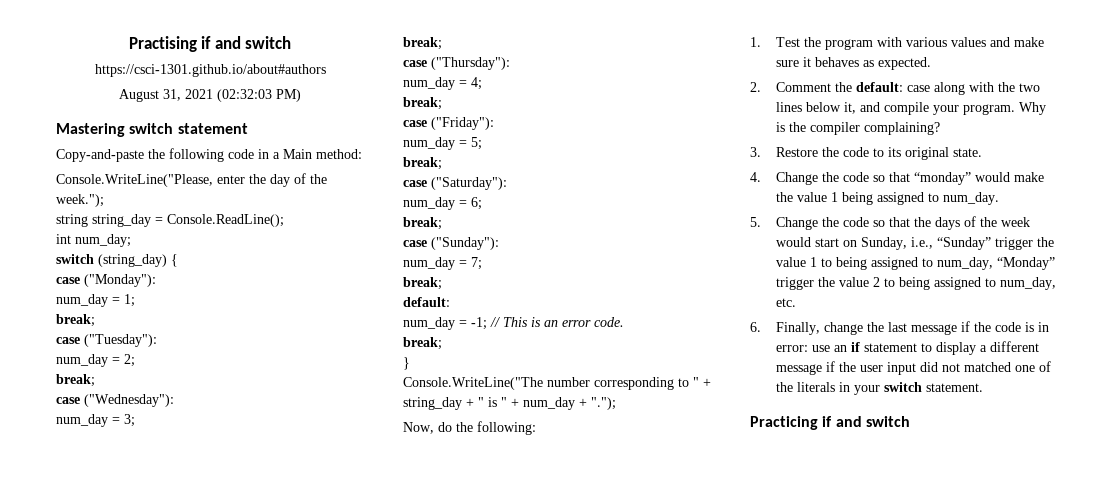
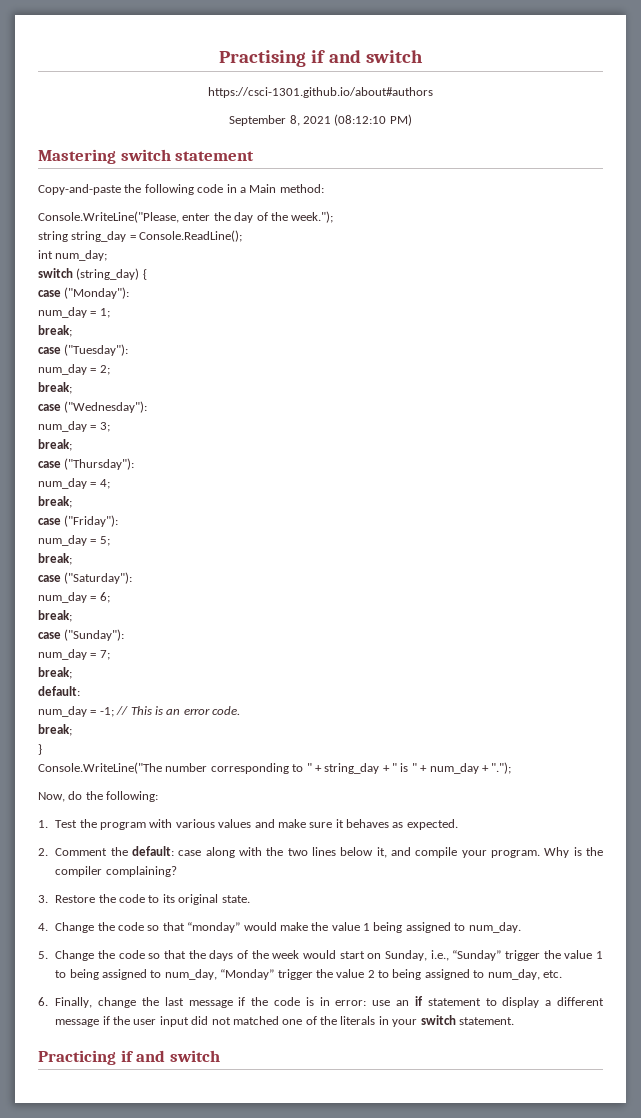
[119,89,272,102] August 31, 2021 (02:32:03 -> [229,114,387,126] September 8, 2021 (08:12:10

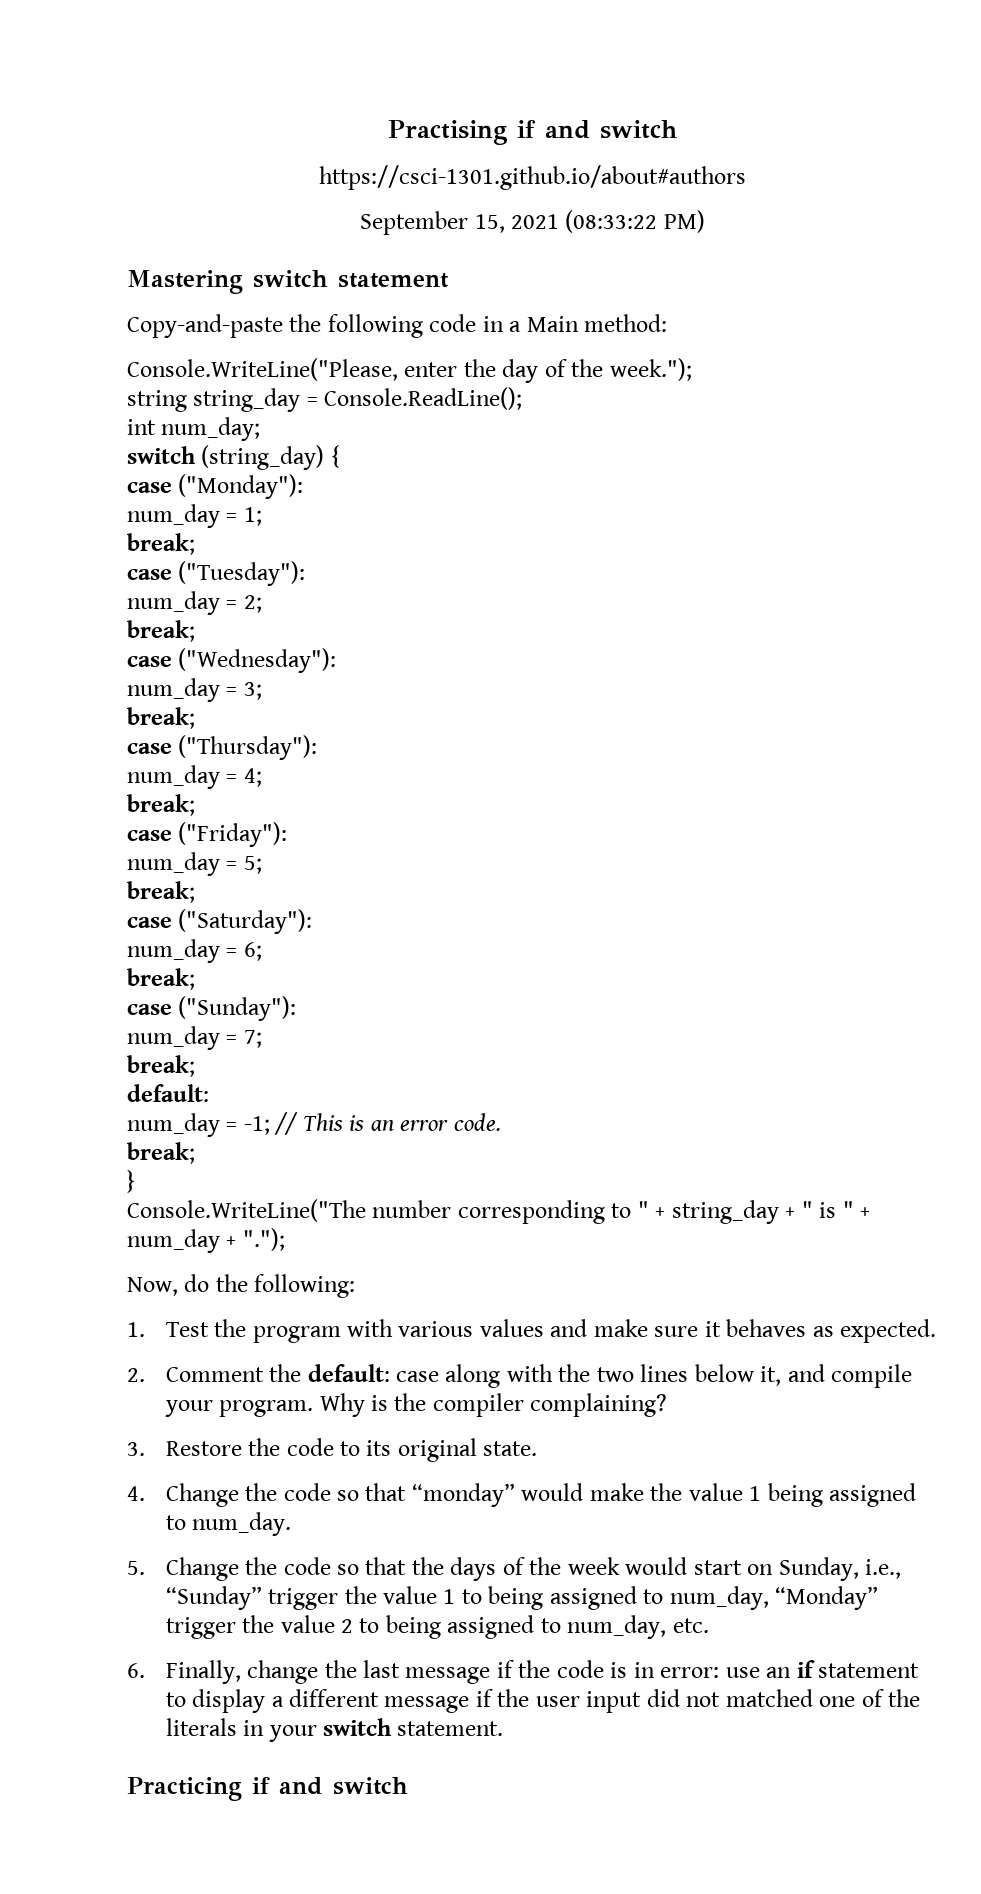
[289,114,387,126] 8, 2021 (08:12:10 -> [474,210,658,233] 15, 2021 (08:33:22

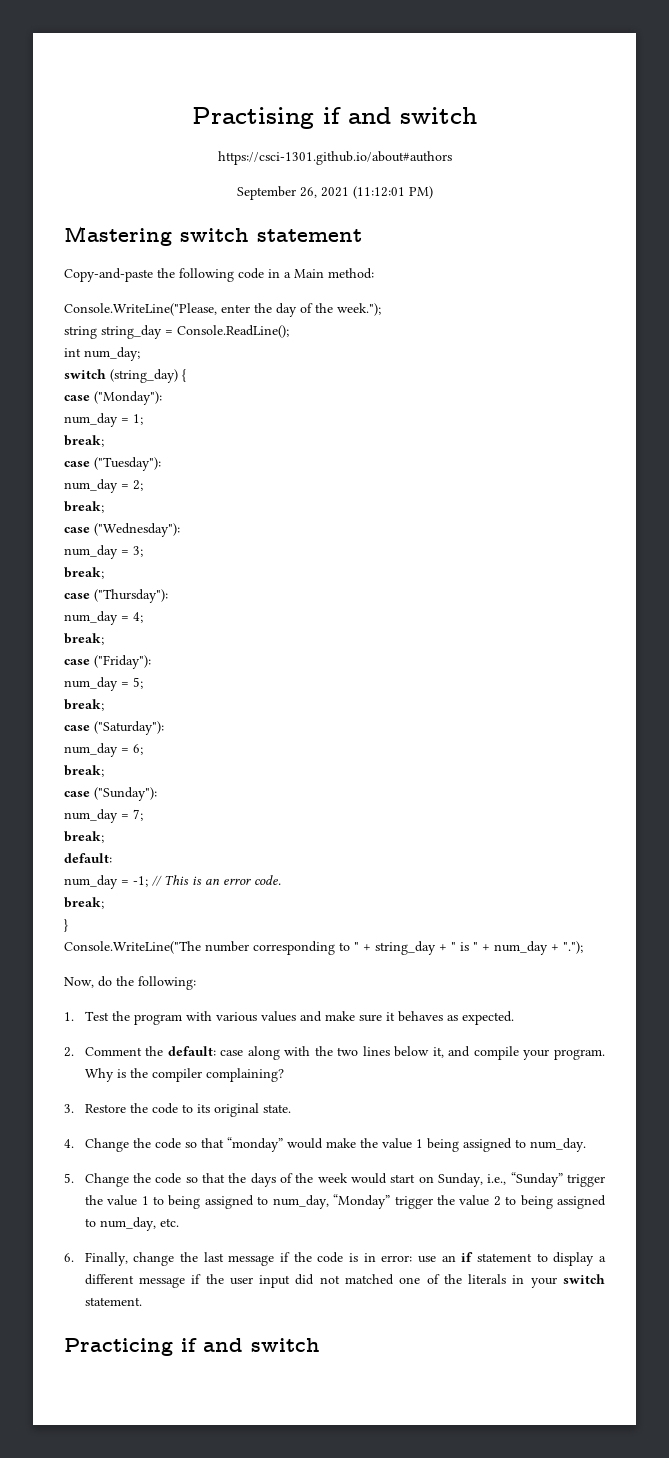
[474,210,658,233] 15, 2021 (08:33:22 -> [299,186,405,199] 26, 2021 (11:12:01

